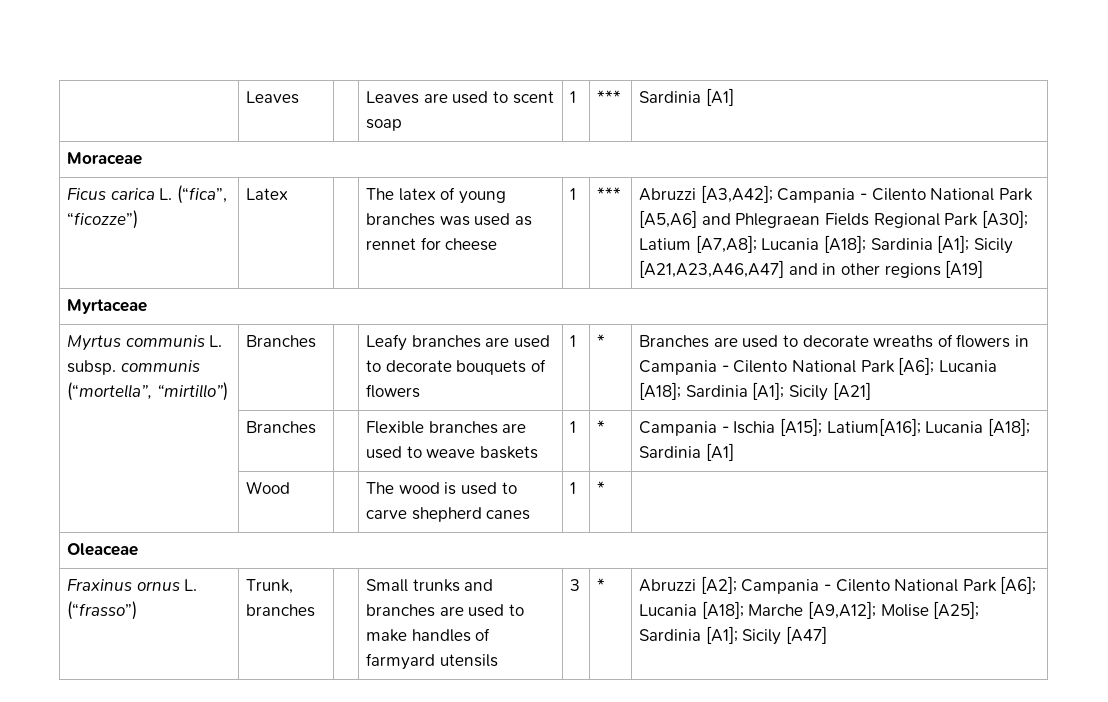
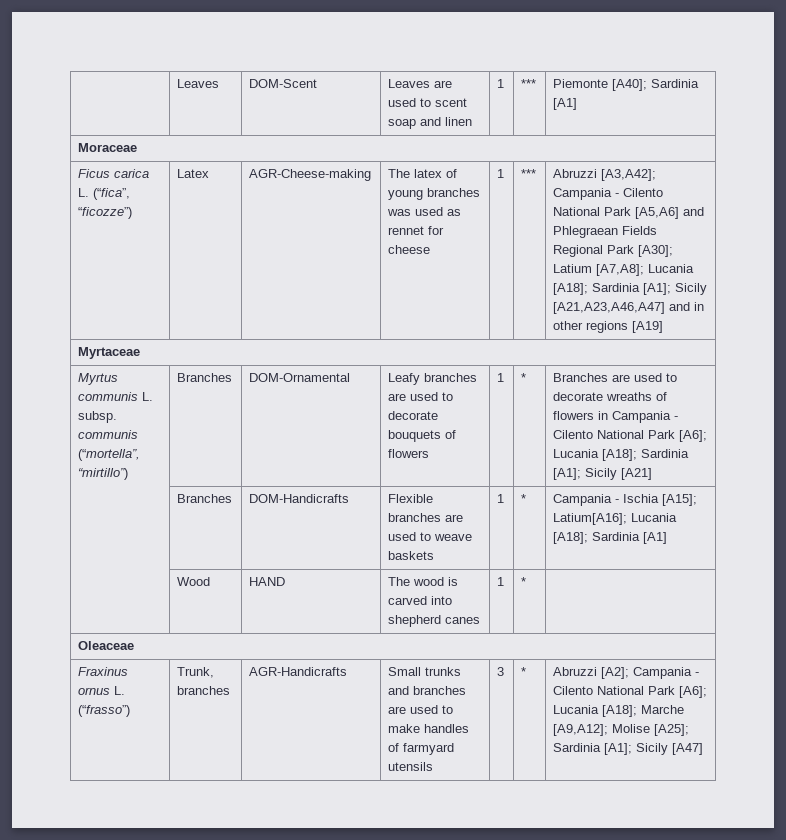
(300, 97) none -> [248,79,317,88] DOM-Scent
[570,91,577,103] [597,90,622,103] | 1 | *** | -> [419,117,472,126] [496,79,504,88] [520,79,536,88] [552,79,647,91] and linen | 1 | *** | Piemonte [A40];
(289, 194) none -> [248,169,371,181] AGR-Cheese-making
(317, 341) none -> [248,373,350,382] DOM-Ornamental
(317, 427) none -> [248,494,349,503] DOM-Handicrafts
(291, 487) none -> [248,577,285,586] HAND
[460,482,517,495] [366,509,408,519] used to carve -> [387,596,452,605] carved into
(316, 610) none -> [248,667,347,676] AGR-Handicrafts

